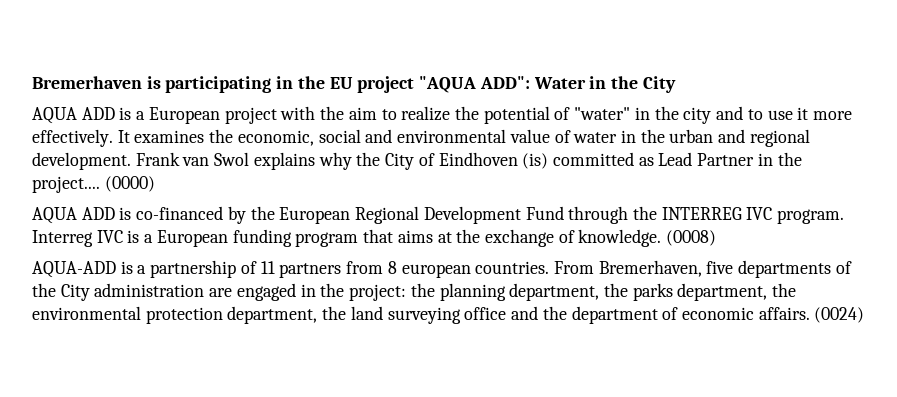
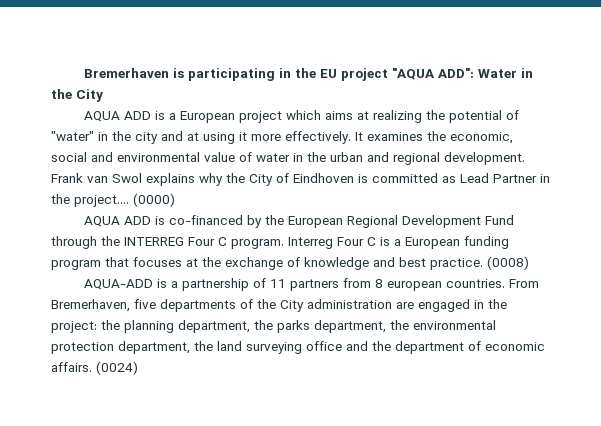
[280,106,451,121] with the aim to realize -> [285,110,422,123] which aims at realizing
[747,109,793,120] to use -> [187,132,235,144] at using
[522,153,549,169] (is) -> [358,174,368,183] is
[746,207,845,224] [32,230,123,247] IVC program. Interreg IVC -> [188,237,376,249] Four C program. Interreg Four C
[397,230,433,243] aims -> [133,257,182,267] focuses
[578,229,662,247] knowledge. -> [304,257,483,270] knowledge and best practice.

